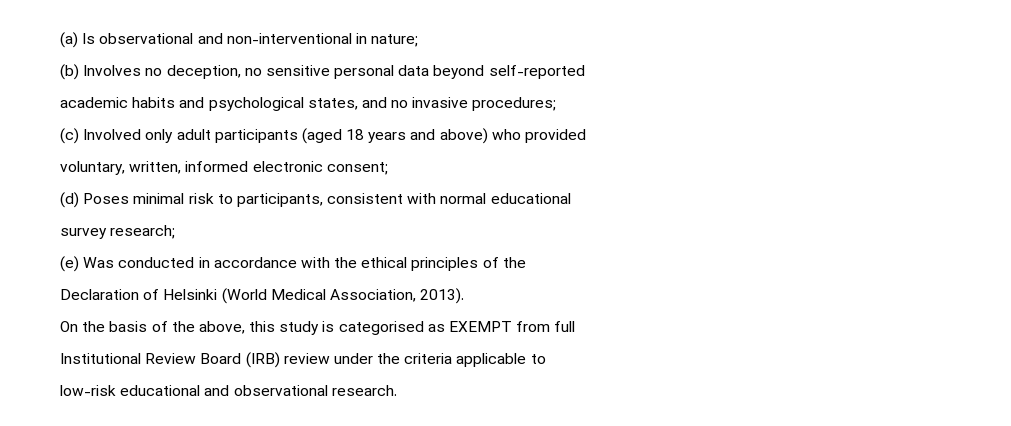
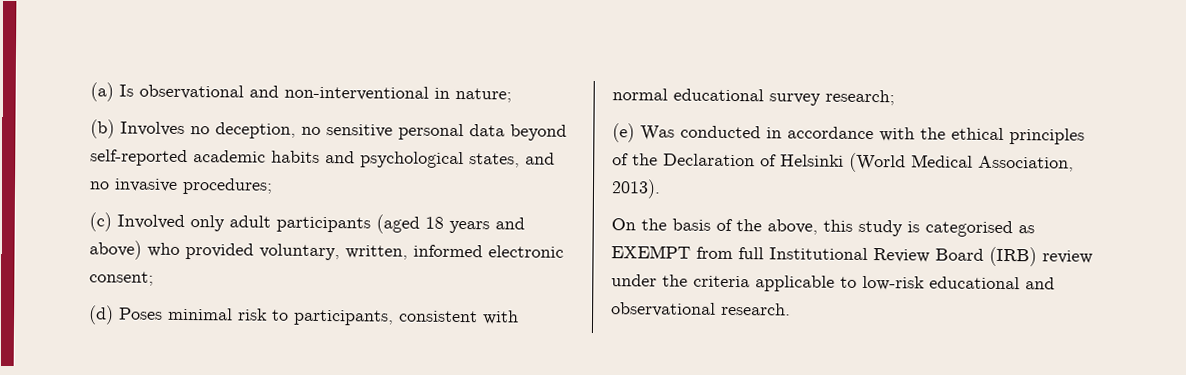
(585, 72) // -> (188, 158) none
(587, 136) // -> (254, 251) none
(571, 198) // -> (764, 95) none
(526, 262) // -> (658, 159) none
(576, 326) // -> (764, 253) none
(546, 359) // -> (857, 282) none

